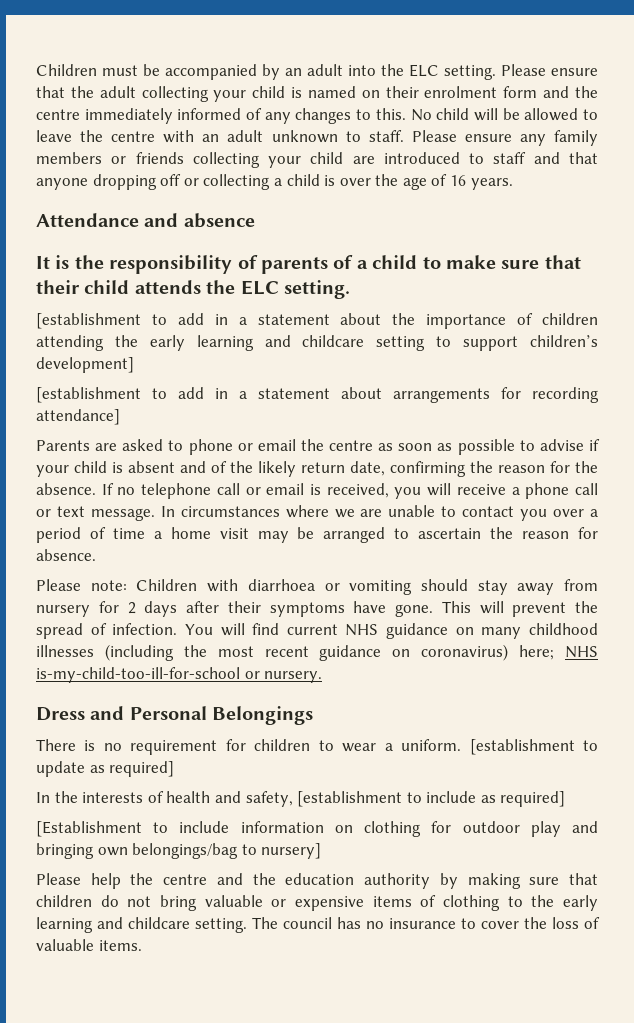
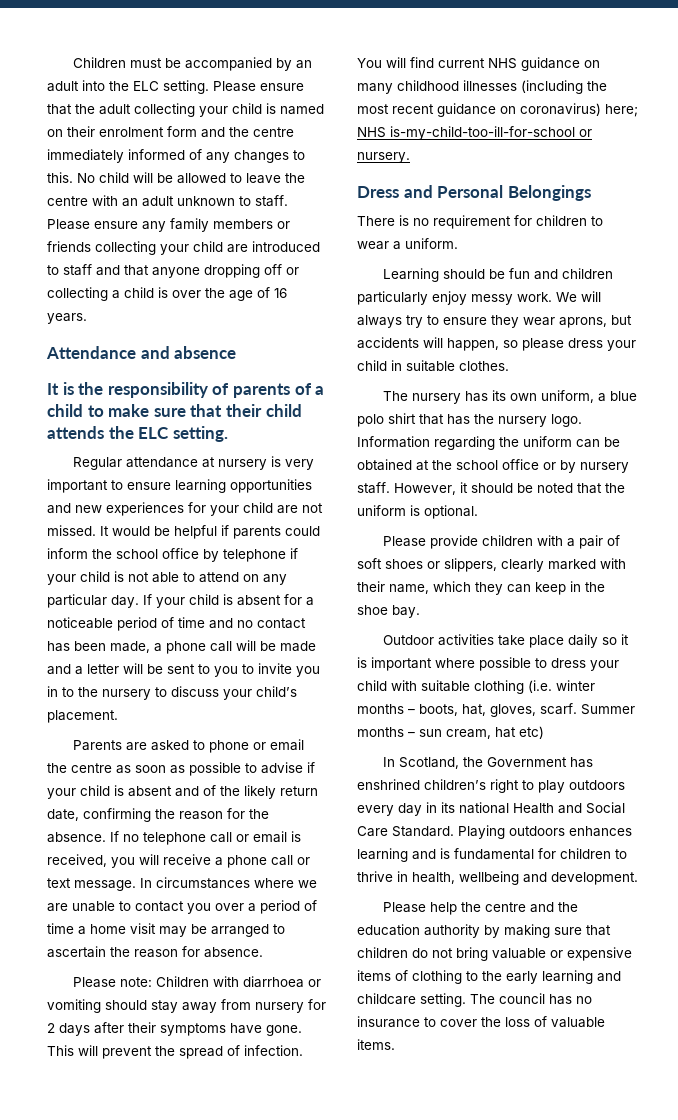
[36,313,598,329] [36,335,599,351] [36,357,134,373] [36,387,599,403] [36,409,120,425] [establishment to add in a statement about the importance of children attending the early learning and childcare setting to support children’s development] // [establishment to add in a statement about arrangements for recording attendance] -> [73,456,315,470] [47,479,312,493] [47,502,323,516] [47,525,320,539] [47,548,298,562] [47,571,287,585] [47,594,314,608] [47,617,306,631] [47,640,316,654] [47,663,320,677] [47,686,297,700] [47,710,118,723] Regular attendance at nursery is very important to ensure learning opportunities and new experiences for your child are not missed. It would be helpful if parents could inform the school office by telephone if your child is not able to attend on any particular day. If your child is absent for a noticeable period of time and no contact has been made, a phone call will be made and a letter will be sent to you to invite you in to the nursery to discuss your child’s placement.
[469,739,598,755] [36,761,175,777] [36,791,566,807] [36,821,598,837] [36,843,322,859] [establishment to update as required] // In the interests of health and safety, [establishment to include as required] // [Establishment to include information on clothing for outdoor play and bringing own belongings/bag to nursery] -> [383,268,614,282] [357,291,601,305] [357,315,632,328] [357,337,636,351] [357,360,509,372] [383,390,638,404] [357,413,582,427] [357,436,620,450] [357,459,629,473] [357,482,625,495] [357,505,478,519] [383,535,621,549] [357,558,626,572] [357,581,605,595] [357,605,420,618] [383,634,630,648] [357,657,619,671] [357,680,595,694] [357,703,635,717] [357,726,544,739] [383,757,594,769] [357,779,625,793] [357,802,625,816] [357,825,632,839] [357,848,627,862] [357,871,638,885] // Learning should be fun and children particularly enjoy messy work. We will always try to ensure they wear aprons, but accidents will happen, so please dress your child in suitable clothes. // The nursery has its own uniform, a blue polo shirt that has the nursery logo. Information regarding the uniform can be obtained at the school office or by nursery staff. However, it should be noted that the uniform is optional. // Please provide children with a pair of soft shoes or slippers, clearly marked with their name, which they can keep in the shoe bay. // Outdoor activities take place daily so it is important where possible to dress your child with suitable clothing (i.e. winter months – boots, hat, gloves, scarf. Summer months – sun cream, hat etc) // In Scotland, the Government has enshrined children’s right to play outdoors every day in its national Health and Social Care Standard. Playing outdoors enhances learning and is fundamental for children to thrive in health, wellbeing and development.

